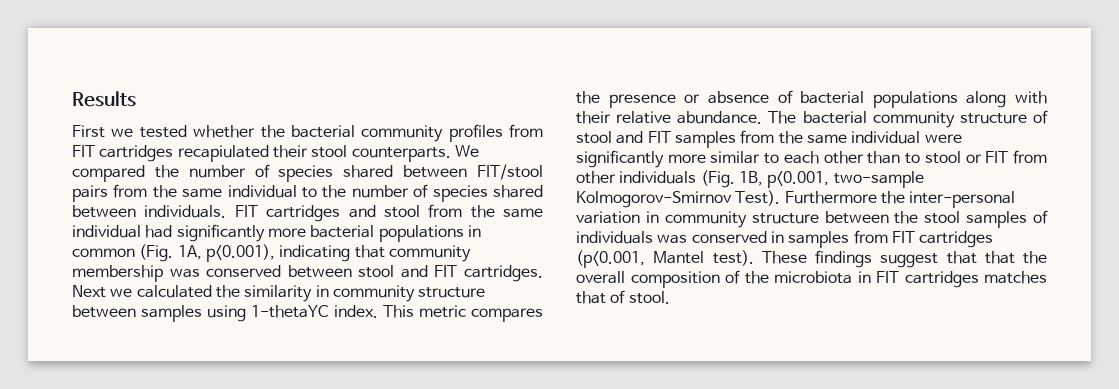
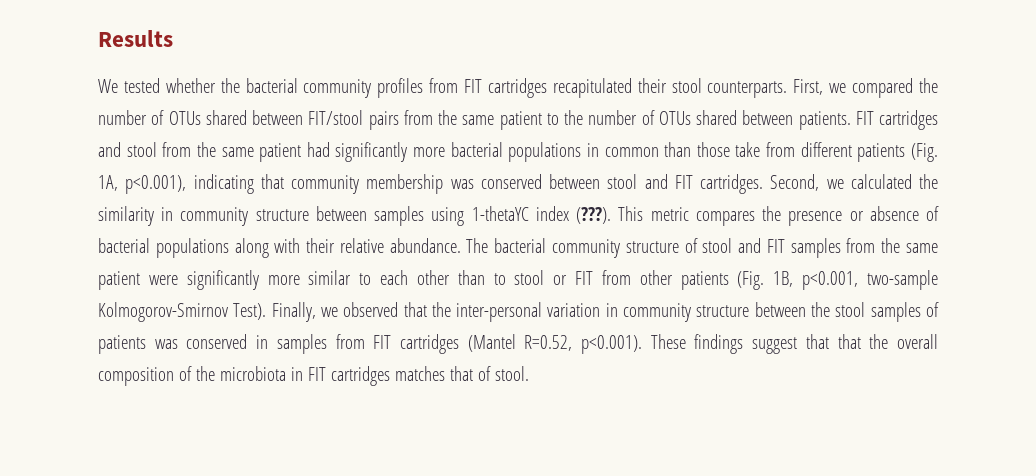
[72,125,134,138] First we -> [98,79,118,93] We
[177,145,269,162] recapiulated -> [552,78,632,98] recapitulated
[454,145,479,157] We -> [793,79,847,95] First, we
[278,165,334,182] species -> [168,111,201,125] OTUs
[227,185,297,198] individual -> [499,111,542,130] patient
[432,185,543,202] [72,205,227,218] species shared between individuals. -> [658,110,851,130] OTUs shared between patients.
[72,225,141,238] individual -> [259,143,302,162] patient
(135, 252) none -> [664,142,906,162] than those take from different patients
[72,285,106,298] Next -> [770,174,820,191] Second,
[333,305,378,318] index. -> [535,206,612,224] index (???).
[851,131,921,144] individual -> [98,271,140,290] patient
[619,171,697,184] individuals -> [680,271,729,290] patients
[784,191,877,204] Furthermore -> [271,302,427,322] Finally, we observed that
[576,231,653,244] individuals -> [98,335,146,354] patients
[576,250,754,268] (p<0.001, Mantel test). -> [467,334,643,354] (Mantel R=0.52, p<0.001).

